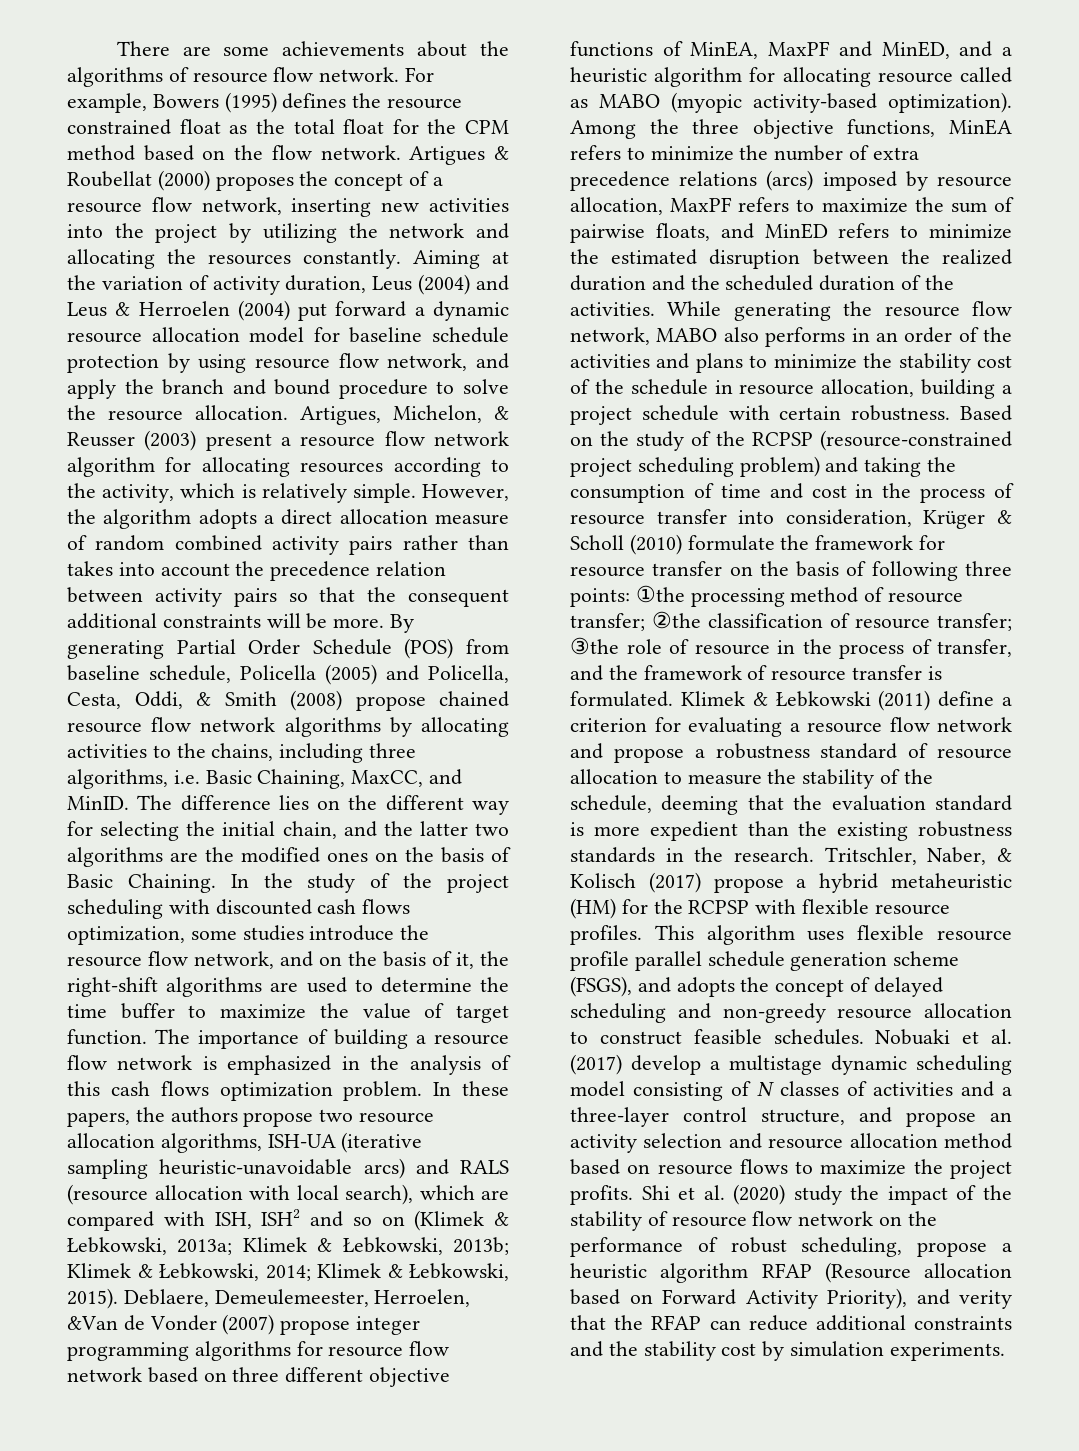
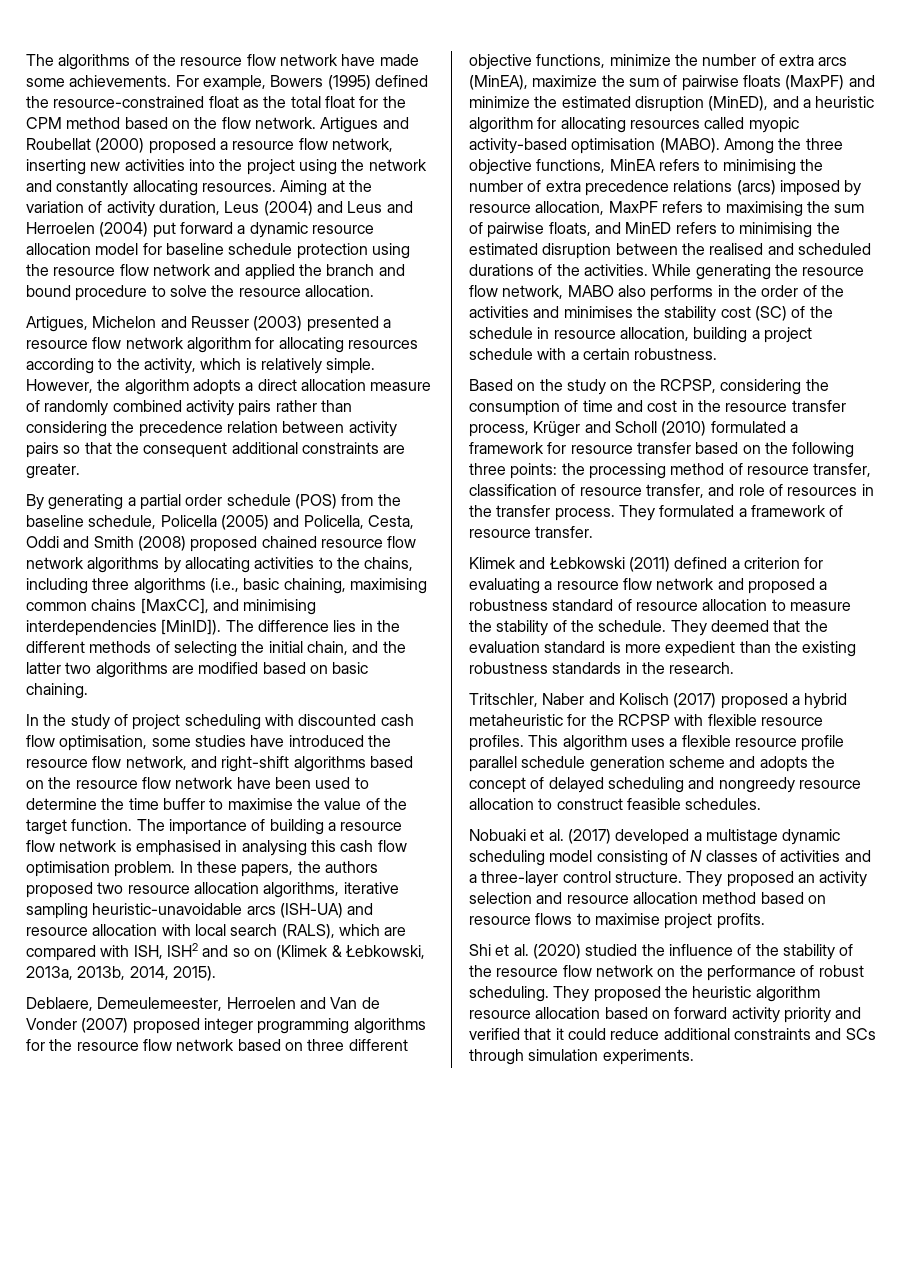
[116,41,510,57] There are some achievements about the -> [26,54,54,66] The
[192,67,435,83] [67,92,463,113] [67,119,171,135] resource flow network. For example, Bowers (1995) defines the resource constrained -> [152,54,419,66] [26,75,428,91] [26,96,205,108] the resource flow network have made some achievements. For example, Bowers (1995) defined the resource-constrained
[494,146,510,160] & -> [382,117,409,129] and
[215,171,430,191] proposes the concept of -> [148,138,216,154] proposed
[229,223,337,243] by utilizing -> [298,159,337,175] using
[67,249,401,269] allocating the resources constantly. -> [56,180,276,196] constantly allocating resources.
[115,302,131,316] & -> [386,201,413,213] and
[167,353,510,373] [67,379,116,399] by using resource flow network, and apply -> [371,243,410,259] [26,264,295,280] using the resource flow network and applied
[300,405,509,425] Artigues, Michelon, & -> [26,316,187,332] // Artigues, Michelon and
[205,433,272,451] present -> [306,316,379,332] presented
[95,535,165,551] random -> [44,400,109,416] randomly
[67,561,230,577] takes into account -> [26,421,107,437] considering
[266,613,415,633] [67,639,392,659] will be more. By generating Partial Order Schedule -> [383,445,406,454] [26,463,80,479] [26,494,291,510] are greater. // By generating a partial order schedule
(509, 646) none -> [377,494,401,506] the
[134,691,211,709] Oddi, & -> [26,536,90,548] Oddi and
[355,696,426,711] propose -> [190,536,258,552] proposed
[67,769,463,789] [67,796,129,810] algorithms, i.e. Basic Chaining, MaxCC, and MinID. -> [133,578,427,594] [26,598,317,615] [26,619,222,636] algorithms (i.e., basic chaining, maximising common chains [MaxCC], and minimising interdependencies [MinID]).
[317,800,341,810] on -> [360,620,373,632] in
[471,801,509,815] [67,821,93,836] way for -> [89,641,170,653] methods of
[205,847,511,863] [67,873,216,893] the modified ones on the basis of Basic Chaining. -> [198,662,369,674] [26,683,88,699] modified based on basic chaining. //
[403,873,433,888] the -> (128, 720) none
[362,899,411,914] [67,925,395,945] flows optimization, some studies introduce -> [26,735,364,751] flow optimisation, some studies have introduced
[319,951,509,969] [67,977,299,997] on the basis of it, the right-shift algorithms are -> [221,756,413,772] [26,777,311,789] right-shift algorithms based on the resource flow network have been
[220,1004,307,1019] maximize -> [227,798,293,810] maximise
(445, 1010) none -> [383,798,407,810] the
[227,1055,512,1075] [67,1081,333,1101] emphasized in the analysis of this cash flows optimization -> [135,840,407,856] [26,861,110,877] emphasised in analysing this cash flow optimisation
[243,1112,314,1127] propose -> [26,882,93,898] proposed
[267,1132,423,1153] [67,1158,509,1179] [67,1184,148,1205] ISH-UA (iterative sampling heuristic-unavoidable arcs) and RALS (resource -> [343,882,399,894] [26,903,374,919] [26,927,88,936] iterative sampling heuristic-unavoidable arcs (ISH-UA) and resource
[345,1184,413,1205] search), -> [230,924,335,939] search (RALS),
[177,1237,509,1255] [67,1263,509,1281] 2013a; Klimek & Łebkowski, 2013b; Klimek & Łebkowski, 2014; Klimek & Łebkowski, -> [26,966,169,980] 2013a, 2013b, 2014,
(118, 1298) none -> (216, 973) //
[374,1289,471,1307] [67,1316,118,1330] Herroelen, &Van -> [226,997,358,1009] Herroelen and Van
[280,1320,351,1335] propose -> [132,1018,200,1034] proposed
(323, 1348) none -> [49,1039,73,1051] the
[570,41,950,59] functions of MinEA, MaxPF and MinED, -> [536,54,848,68] [469,75,875,91] [469,96,769,112] functions, minimize the number of extra arcs (MinEA), maximize the sum of pairwise floats (MaxPF) and minimize the estimated disruption (MinED),
[877,67,1012,83] [570,92,1012,113] resource called as MABO (myopic activity-based optimization). -> [629,117,799,133] [469,138,720,154] resources called myopic activity-based optimisation (MABO).
[650,146,734,161] minimize -> [722,159,796,175] minimising
[821,198,908,213] maximize -> [725,201,803,217] maximising
[928,224,1012,239] minimize -> [739,222,813,238] minimising
[942,249,1012,265] [570,275,896,291] realized duration and the scheduled duration -> [709,243,871,255] [469,264,534,276] realised and scheduled durations
[875,332,898,342] an -> [733,285,757,297] the
[695,353,1012,373] plans to minimize the stability cost -> [563,306,787,322] minimises the stability cost (SC)
(770, 412) none -> [570,351,579,360] a
(951, 413) none -> (718, 354) //
[691,430,1012,451] [570,456,922,477] of the RCPSP (resource-constrained project scheduling problem) and taking -> [610,379,802,395] on the RCPSP, considering
[920,483,1014,503] [570,509,1012,529] [570,534,810,555] process of resource transfer into consideration, Krüger & Scholl (2010) formulate the -> [725,400,846,412] [469,421,798,437] resource transfer process, Krüger and Scholl (2010) formulated a
[729,561,867,577] on the basis of -> [695,442,788,454] based on the
[635,585,685,603] ①the -> [561,463,585,475] the
[570,611,701,631] transfer; ②the -> [813,463,872,477] transfer,
[937,613,1012,631] [570,637,619,655] transfer; ③the -> [645,484,735,498] transfer, and
[694,639,1012,659] [570,665,942,681] [570,691,768,707] resource in the process of transfer, and the framework of resource transfer is formulated. Klimek & -> [787,484,874,496] [469,505,844,521] [469,526,594,538] [469,557,546,569] resources in the transfer process. They formulated a framework of resource transfer. // Klimek and
[938,691,995,707] define -> [674,557,728,569] defined
[613,748,684,763] propose -> [747,578,815,594] proposed
[570,795,739,815] schedule, deeming -> [598,620,769,636] schedule. They deemed
[824,847,1012,865] Tritschler, Naber, & -> [469,693,615,707] // Tritschler, Naber and
[713,878,784,893] propose -> [720,693,788,709] proposed
[570,898,616,919] (HM) -> (563, 720) none
(845, 936) none -> [669,738,678,747] a
[570,976,632,997] (FSGS), -> (725, 762) none
[722,1003,826,1023] non-greedy -> [718,777,795,793] nongreedy
(864, 1037) none -> (762, 804) //
[631,1055,701,1075] develop -> [615,829,690,845] developed
[761,1107,976,1127] structure, and propose -> [614,871,794,887] structure. They proposed
[820,1159,943,1175] maximize the -> [594,913,660,925] maximise
(633, 1195) none -> (765, 921) //
[793,1185,948,1205] study the impact -> [585,944,733,956] studied the influence
(668, 1218) none -> [469,965,492,977] the
[801,1237,1012,1257] [570,1262,1012,1283] [570,1288,1012,1309] [570,1315,1012,1331] [570,1341,785,1361] scheduling, propose a heuristic algorithm RFAP (Resource allocation based on Forward Activity Priority), and verity that the RFAP can reduce additional constraints and the stability cost by -> [469,986,820,1002] [469,1007,862,1023] [469,1028,876,1040] [469,1049,524,1065] scheduling. They proposed the heuristic algorithm resource allocation based on forward activity priority and verified that it could reduce additional constraints and SCs through

